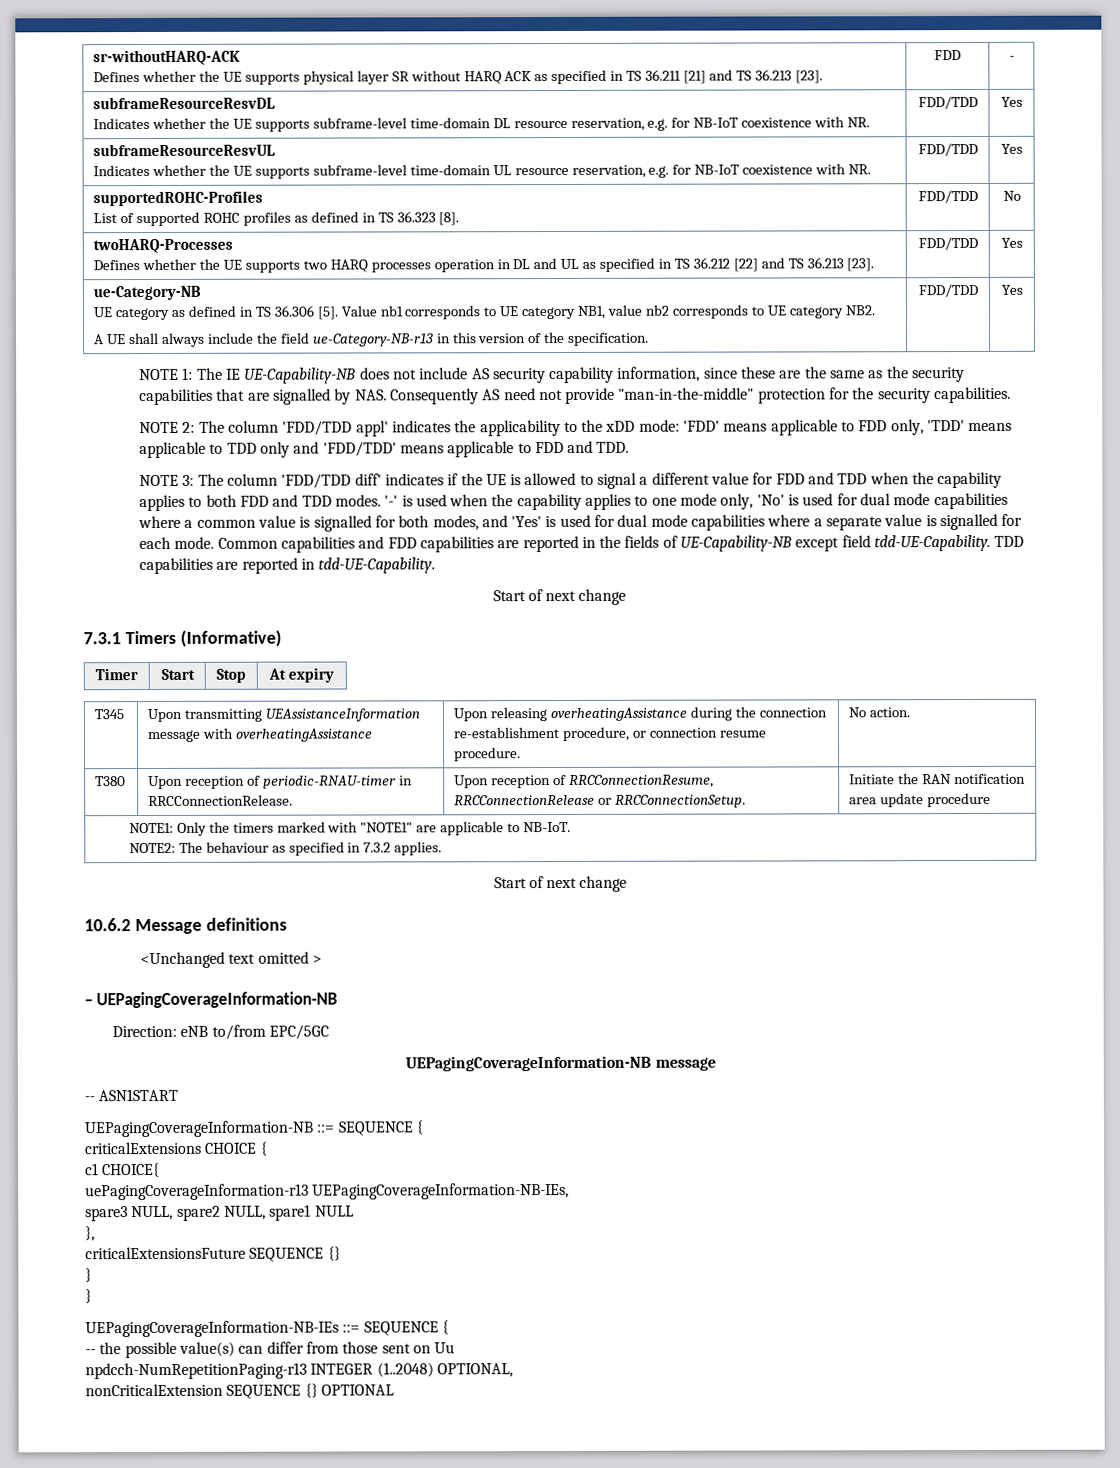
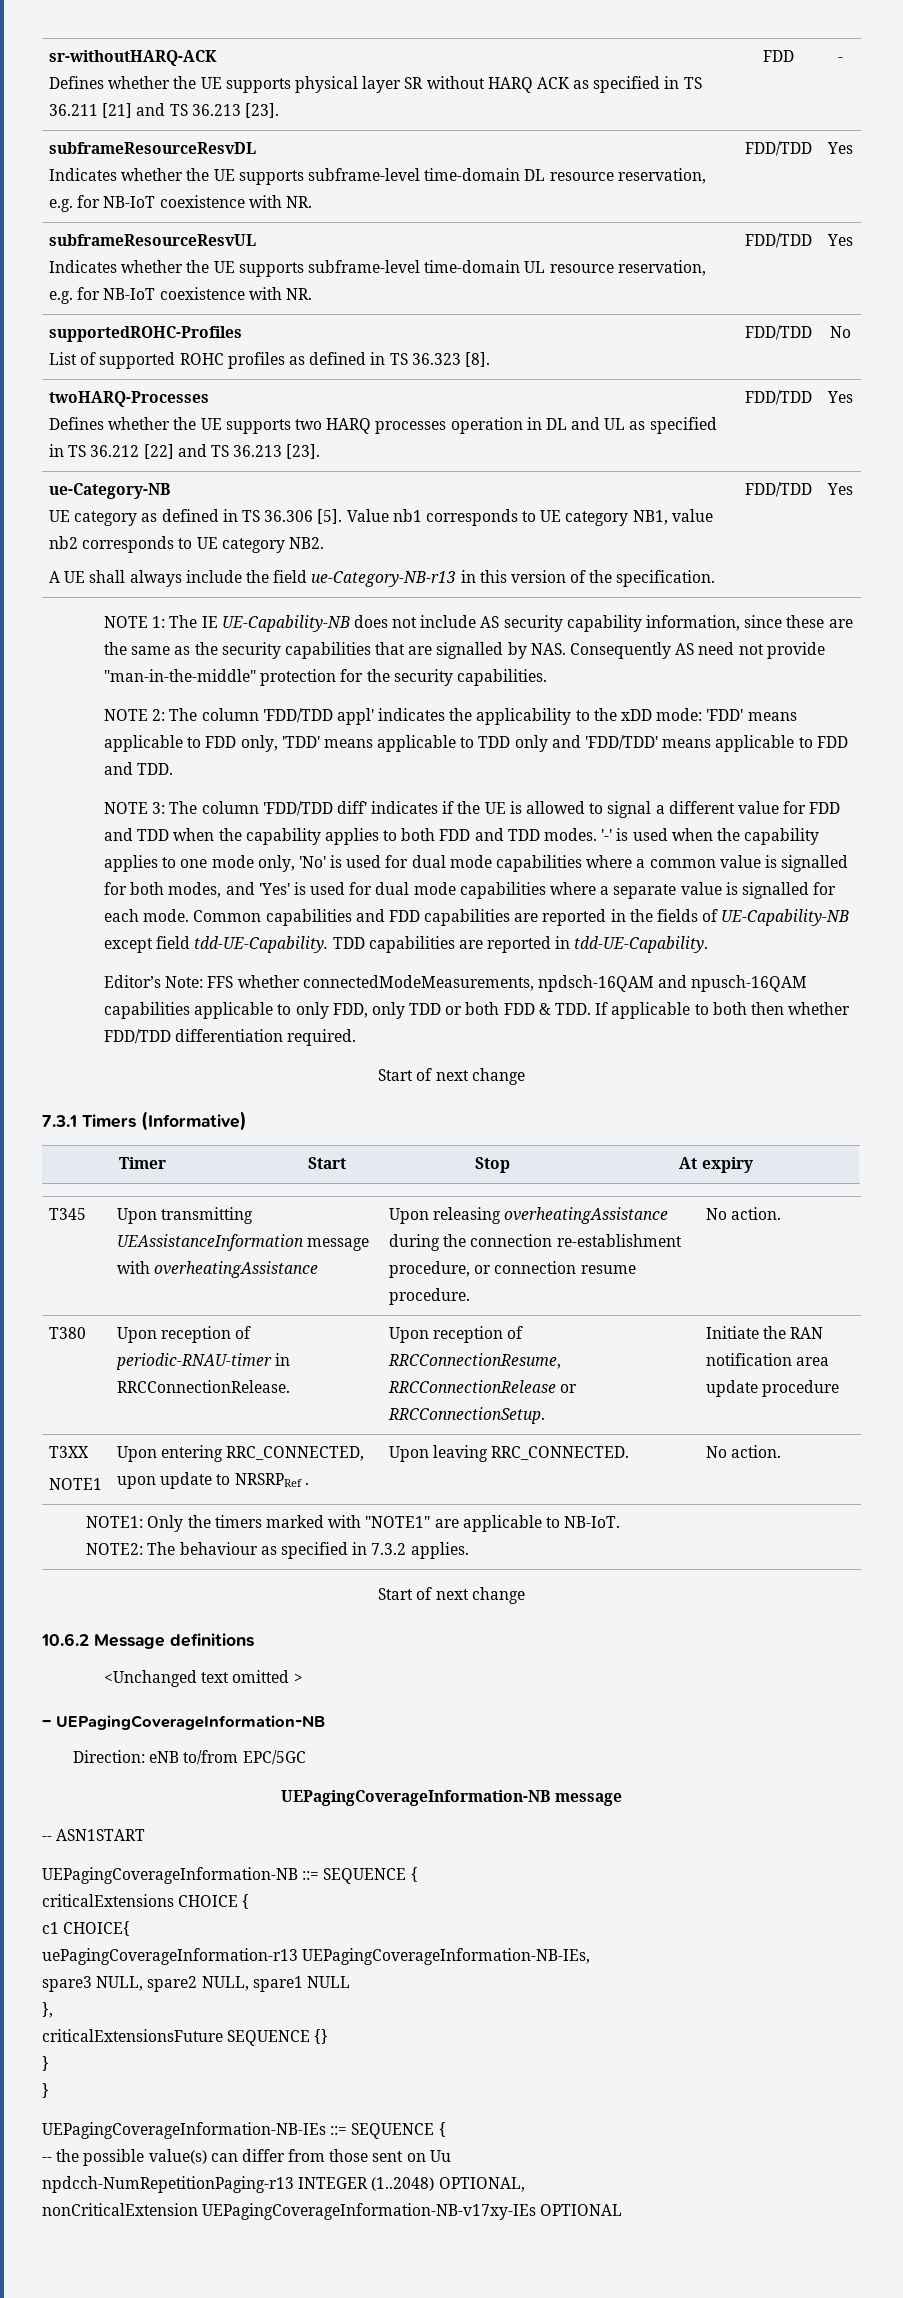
(436, 565) none -> [103,975,808,992] [103,1002,851,1019] [103,1029,357,1046] // Editor’s Note: FFS whether connectedModeMeasurements, npdsch-16QAM and npusch-16QAM capabilities applicable to only FDD, only TDD or both FDD & TDD. If applicable to both then whether FDD/TDD differentiation required.
(992, 800) none -> [49,1446,90,1458] [49,1478,103,1490] [117,1445,365,1462] [117,1472,309,1489] [389,1445,630,1462] [706,1445,782,1458] // T3XX // NOTE1 | Upon entering RRC_CONNECTED, upon update to NRSRPRef . | Upon leaving RRC_CONNECTED. | No action.
[226,1383,318,1399] SEQUENCE {} -> [202,2203,537,2220] UEPagingCoverageInformation-NB-v17xy-IEs

